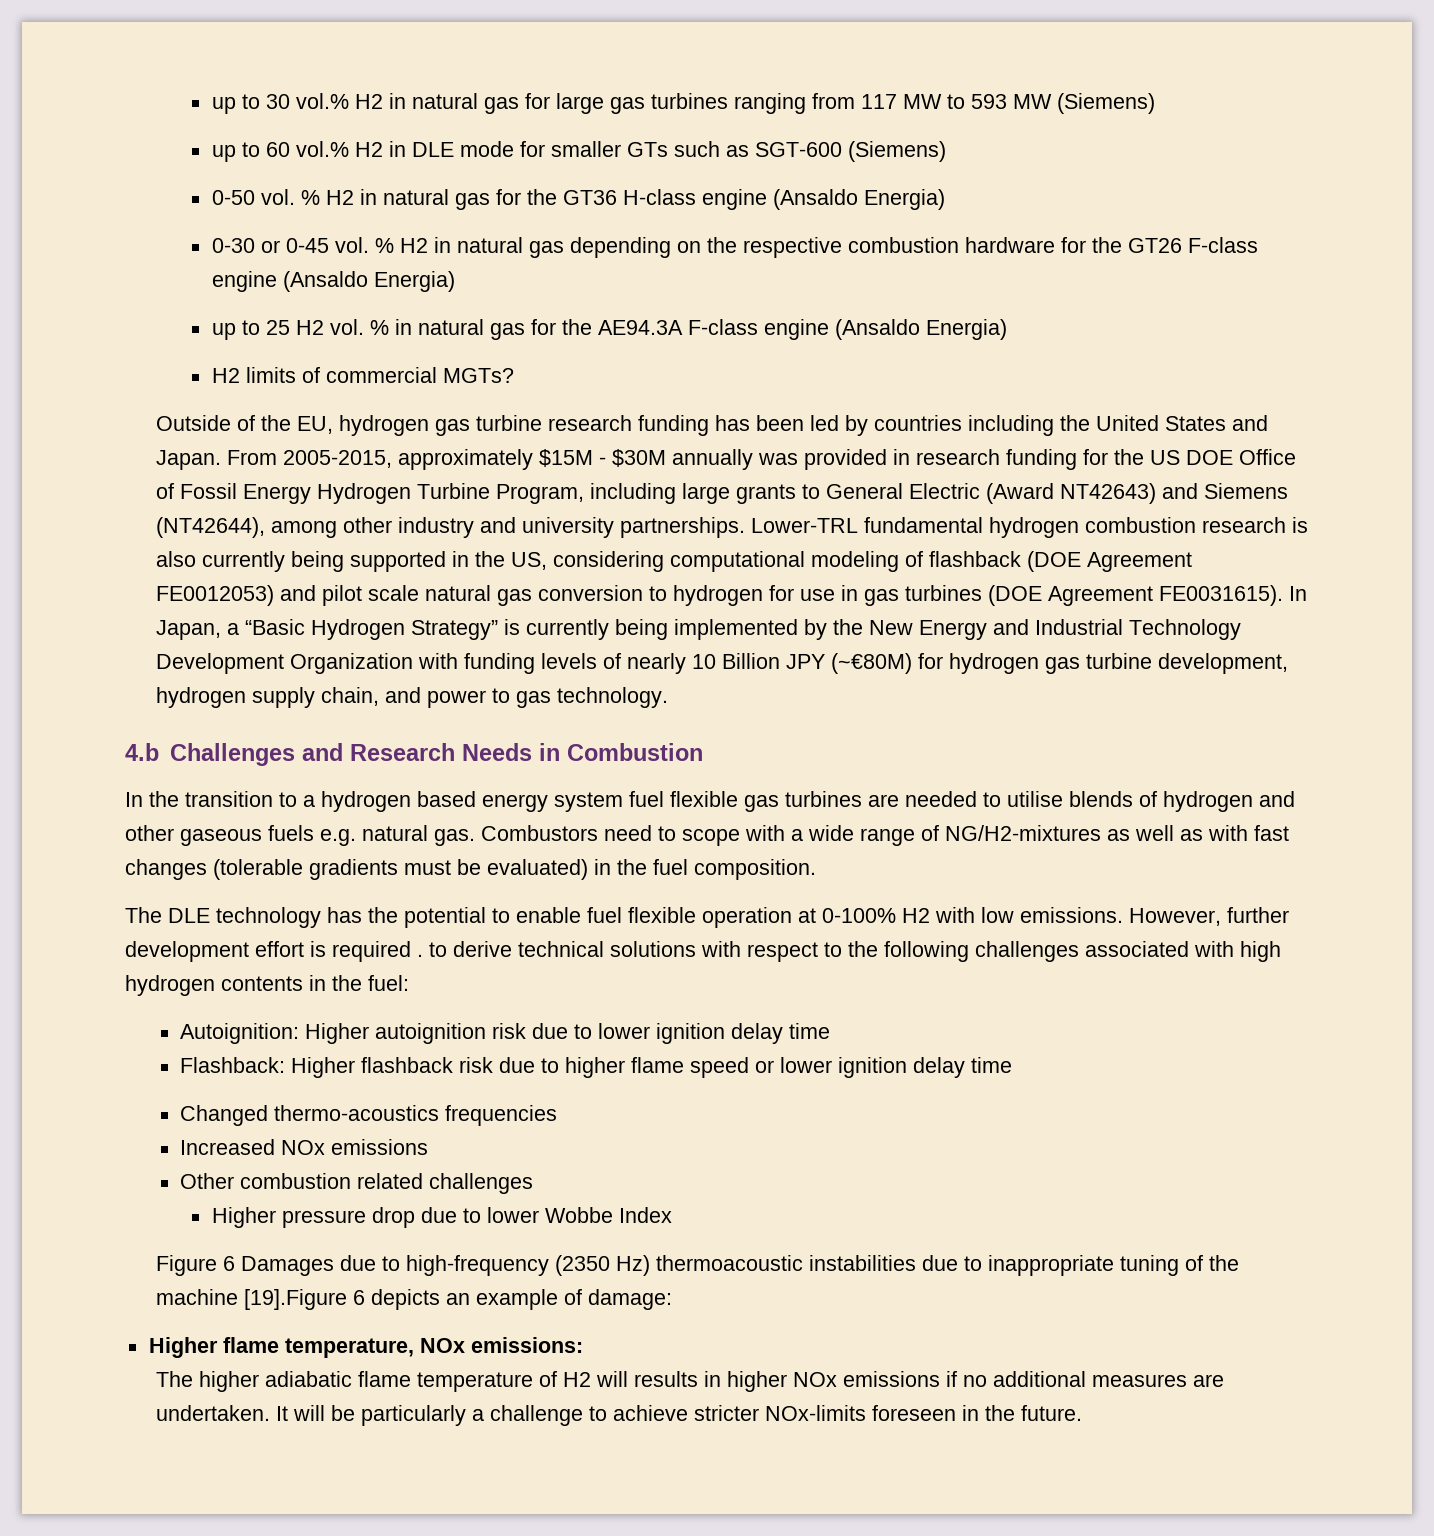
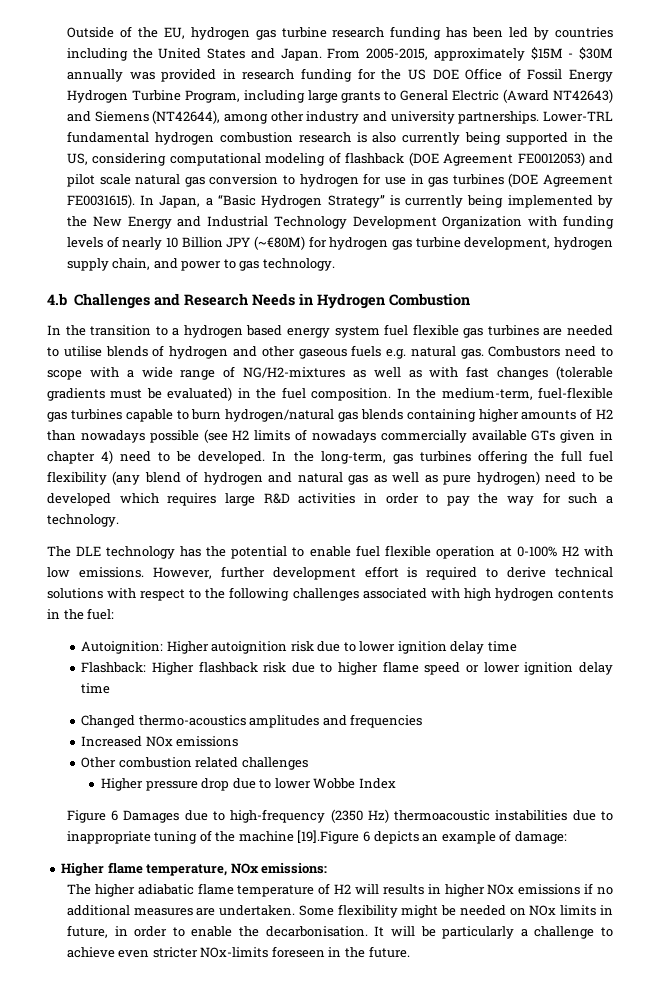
[211,93,1155,114] [211,141,946,162] [211,189,945,210] [211,237,1258,258] [211,271,455,292] [211,319,1007,340] [211,367,514,383] up to 30 vol.% H2 in natural gas for large gas turbines ranging from 117 MW to 593 MW (Siemens) // up to 60 vol.% H2 in DLE mode for smaller GTs such as SGT-600 (Siemens) // 0-50 vol. % H2 in natural gas for the GT36 H-class engine (Ansaldo Energia) // 0-30 or 0-45 vol. % H2 in natural gas depending on the respective combustion hardware for the GT26 F-class engine (Ansaldo Energia) // up to 25 H2 vol. % in natural gas for the AE94.3A F-class engine (Ansaldo Energia) // H2 limits of commercial MGTs? // -> (66, 32) none
(560, 752) none -> [316,293,385,309] Hydrogen
(816, 869) none -> [396,387,613,400] [47,408,613,422] [47,429,613,443] [47,450,613,464] [47,471,614,485] [47,492,613,506] [47,514,119,527] In the medium-term, fuel-flexible gas turbines capable to burn hydrogen/natural gas blends containing higher amounts of H2 than nowadays possible (see H2 limits of nowadays commercially available GTs given in chapter 4) need to be developed. In the long-term, gas turbines offering the full fuel flexibility (any blend of hydrogen and natural gas as well as pure hydrogen) need to be developed which requires large R&D activities in order to pay the way for such a technology.
[417,954,423,957] . -> (478, 573) none
(440, 1113) none -> [249,715,347,728] amplitudes and
(271, 1413) none -> [298,904,613,918] [66,925,368,938] Some flexibility might be needed on NOx limits in future, in order to enable the decarbonisation.
(689, 1413) none -> [118,950,150,958] even

